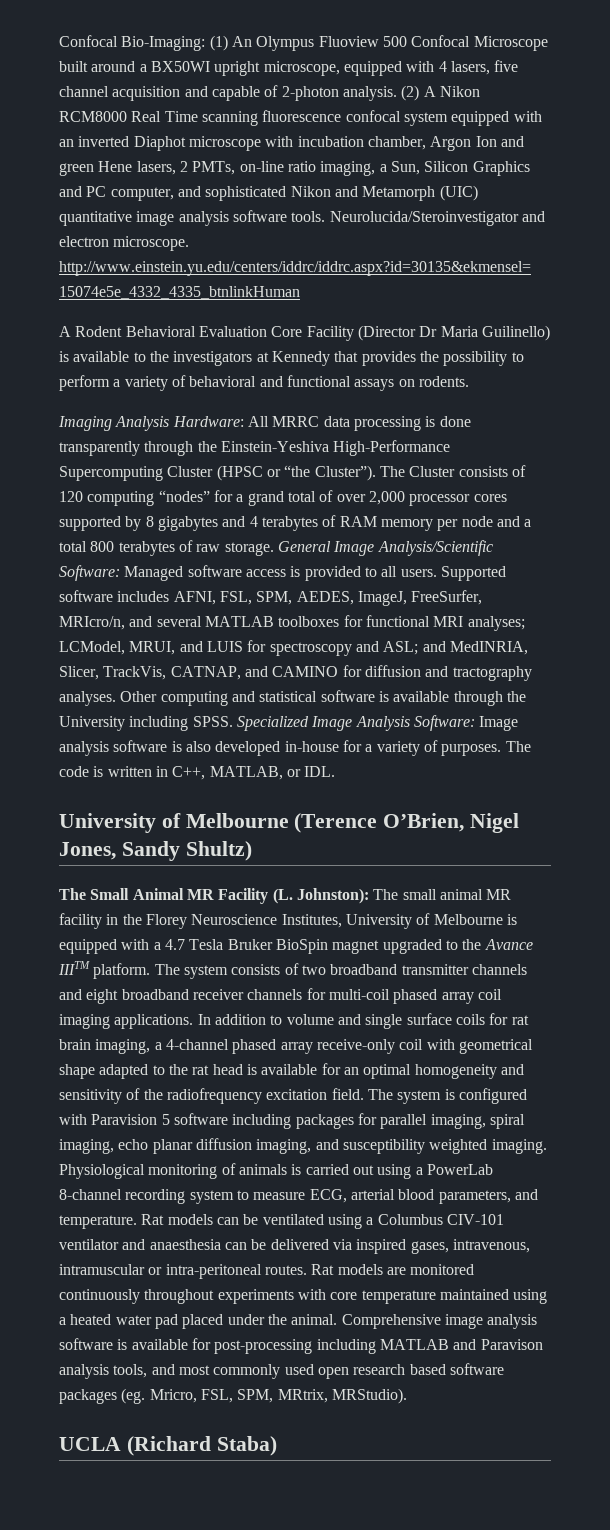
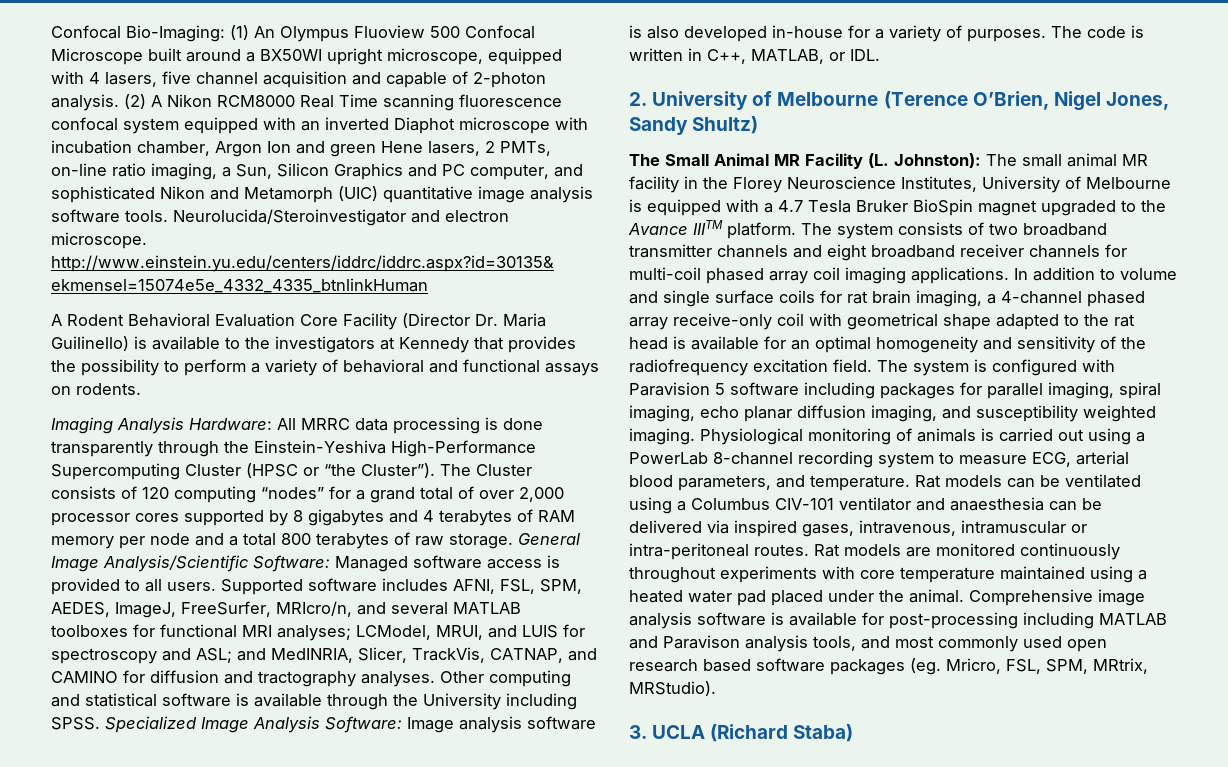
[419,326,438,337] Dr -> [475,314,498,326] Dr.
(336, 771) none -> [629,92,647,106] 2.
(407, 1396) none -> [629,725,647,739] 3.

